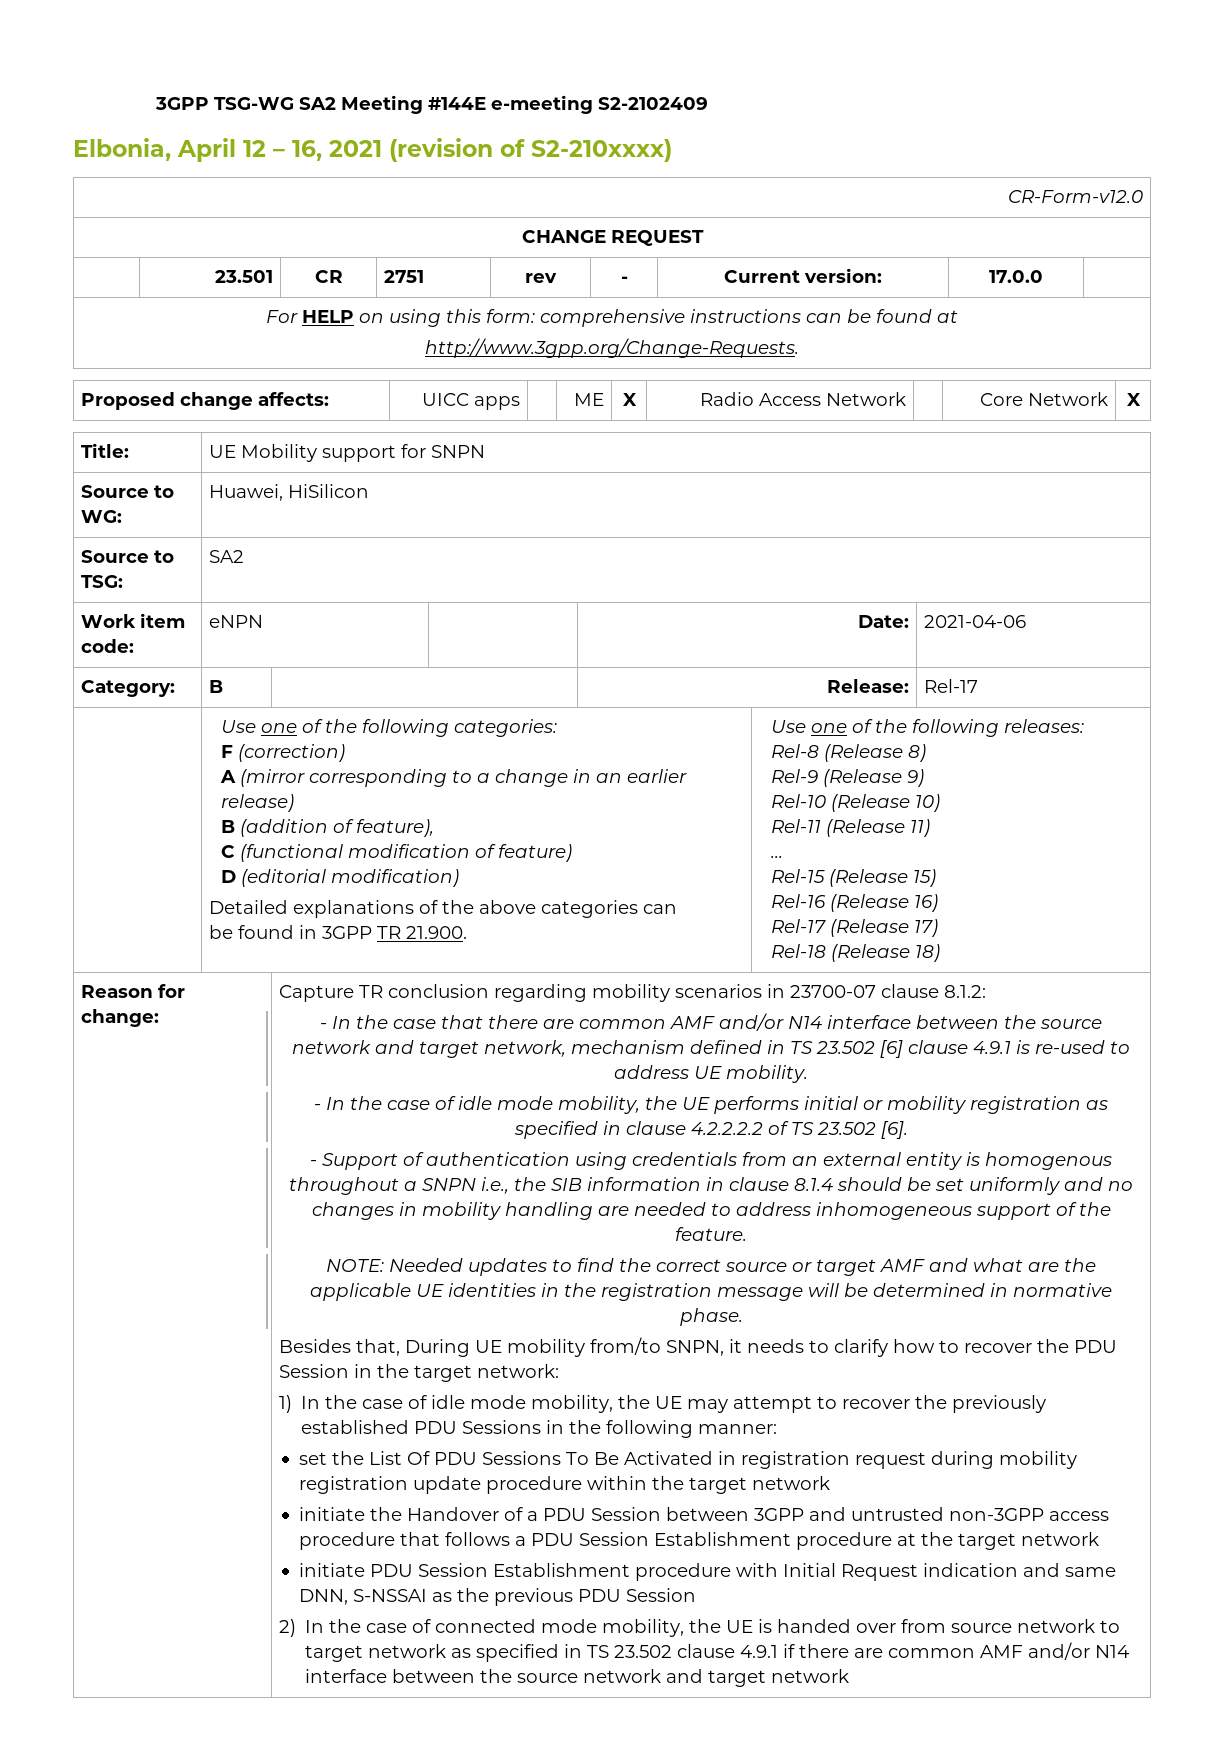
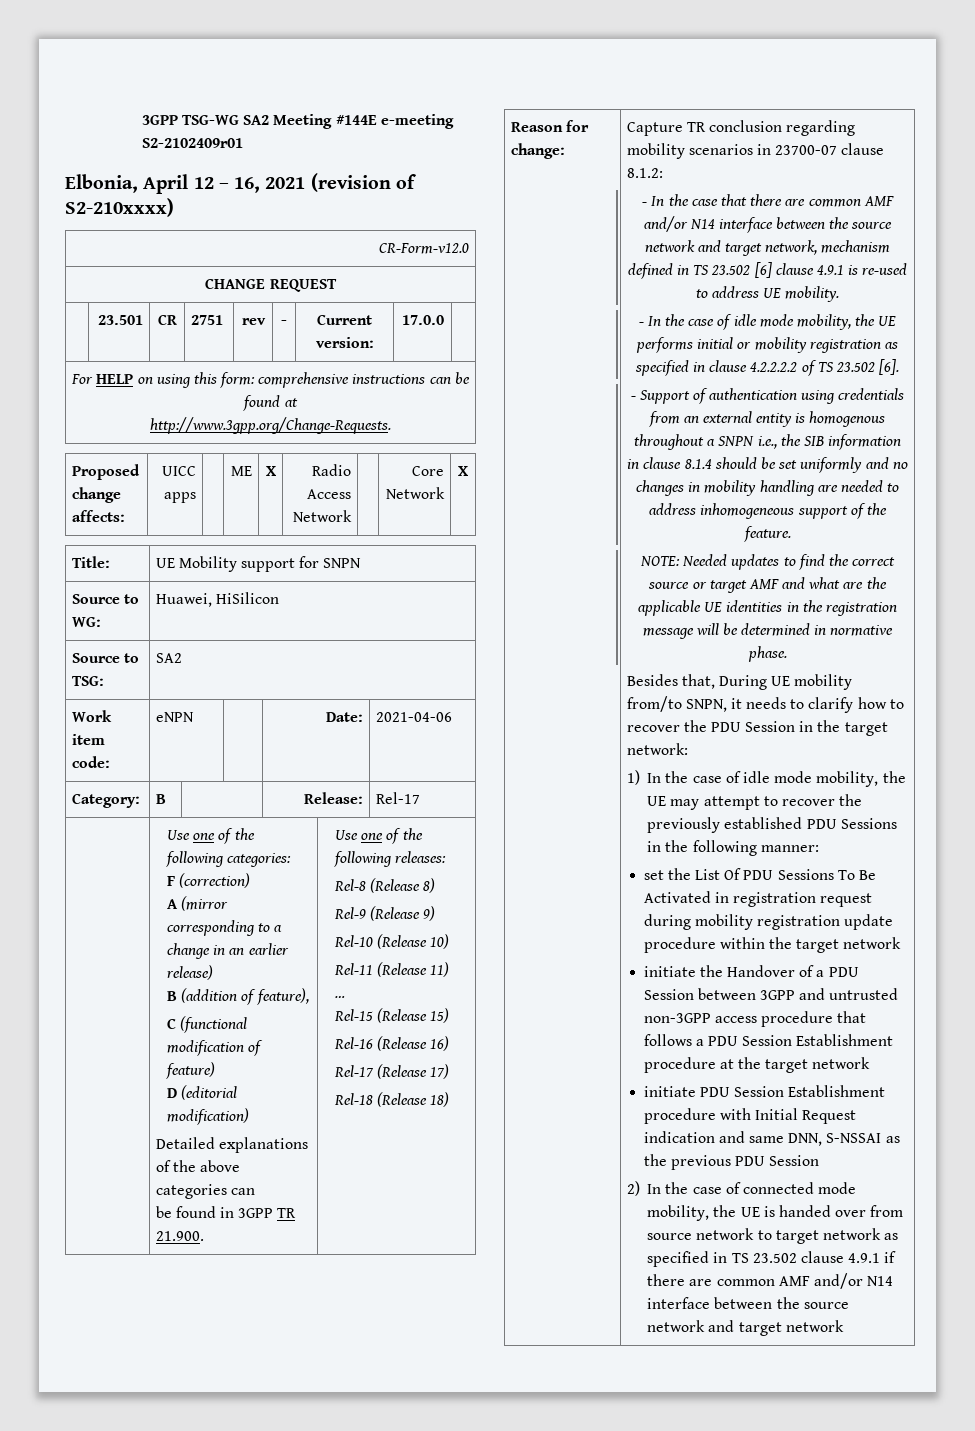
[597,97,708,110] S2-2102409 -> [141,138,243,148] S2-2102409r01

